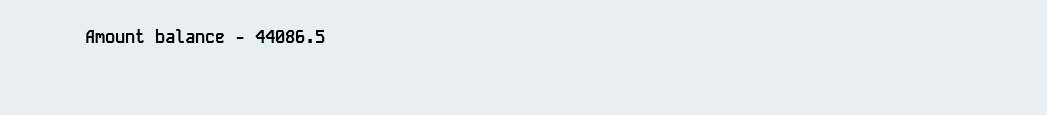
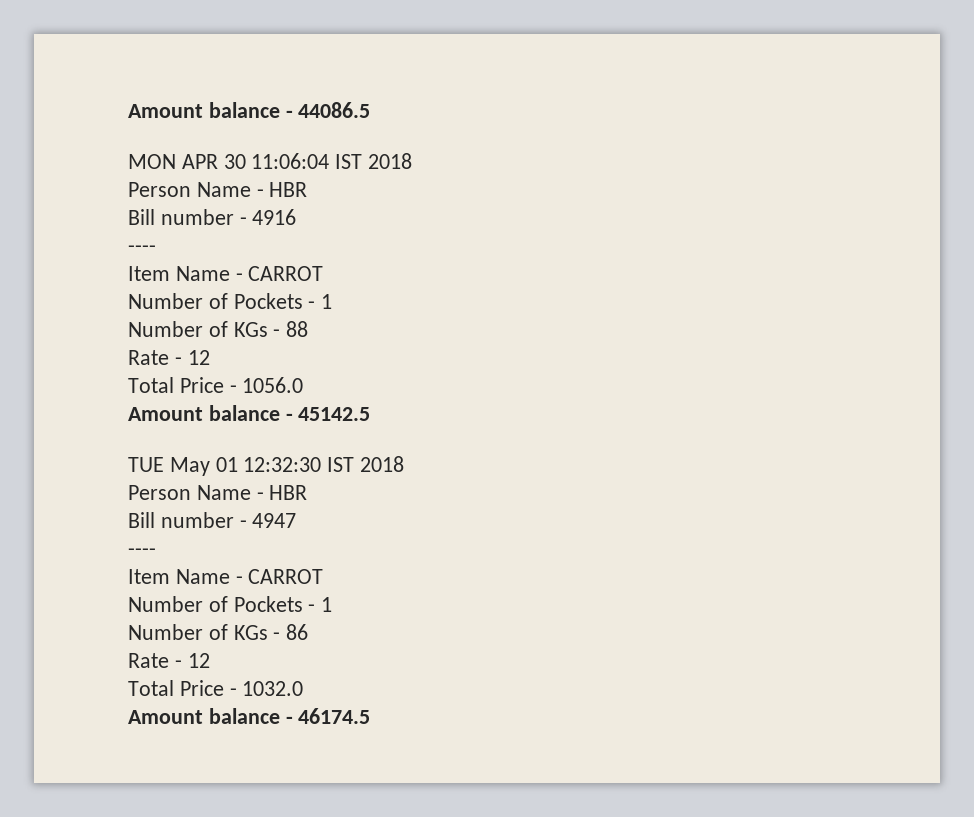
(325, 36) none -> [128,153,413,169] [128,182,308,197] [128,209,297,225] [128,245,156,253] [128,266,324,281] [128,293,333,309] [128,321,309,337] [128,350,210,365] [128,377,304,393] [128,405,371,421] [128,456,405,476] [128,485,308,500] [128,512,297,528] [128,548,156,556] [128,569,324,584] [128,596,333,612] [128,624,309,640] [128,653,210,668] [128,680,304,696] [128,708,371,724] // MON APR 30 11:06:04 IST 2018 // Person Name - HBR // Bill number - 4916 // ---- // Item Name - CARROT // Number of Pockets - 1 // Number of KGs - 88 // Rate - 12 // Total Price - 1056.0 // Amount balance - 45142.5 // TUE May 01 12:32:30 IST 2018 // Person Name - HBR // Bill number - 4947 // ---- // Item Name - CARROT // Number of Pockets - 1 // Number of KGs - 86 // Rate - 12 // Total Price - 1032.0 // Amount balance - 46174.5

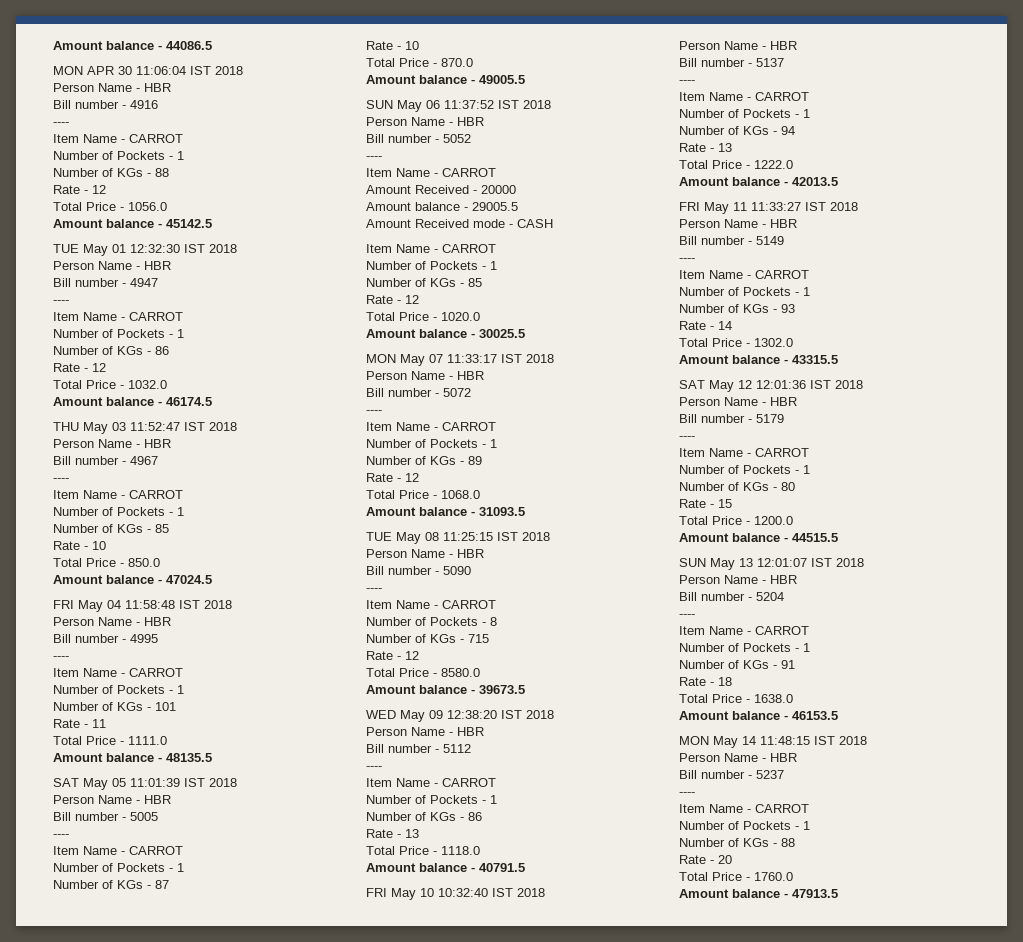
(371, 716) none -> [53,422,237,434] [53,439,171,448] [53,456,158,465] [53,478,69,482] [53,490,183,499] [53,507,184,516] [53,524,169,533] [53,541,106,550] [53,558,160,567] [53,575,212,584] [53,600,232,612] [53,617,171,626] [53,634,158,643] [53,656,69,660] [53,668,183,677] [53,685,184,694] [53,702,176,711] [53,719,106,728] [53,736,167,745] [53,753,212,762] [53,778,237,790] [53,795,171,804] [53,812,158,821] [53,834,69,838] [53,846,183,855] [53,863,184,872] [53,880,169,889] [366,41,419,50] [366,58,473,67] [366,75,525,84] [366,100,551,112] [366,117,484,126] [366,134,471,143] [366,156,382,160] [366,168,496,177] [366,185,516,194] [366,202,518,211] [366,219,553,228] [366,244,496,253] [366,261,497,270] [366,278,482,287] [366,295,419,304] [366,312,480,321] [366,329,525,338] [366,354,554,366] [366,371,484,380] [366,388,471,397] [366,410,382,414] [366,422,496,431] [366,439,497,448] [366,456,482,465] [366,473,419,482] [366,490,480,499] [366,507,525,516] [366,532,550,544] [366,549,484,558] [366,566,471,575] [366,588,382,592] [366,600,496,609] [366,617,497,626] [366,634,489,643] [366,651,419,660] [366,668,480,677] [366,685,525,694] [366,710,554,722] [366,727,484,736] [366,744,471,753] [366,766,382,770] [366,778,496,787] [366,795,497,804] [366,812,482,821] [366,829,419,838] [366,846,480,855] [366,863,525,872] [366,888,545,900] [679,41,797,50] [679,58,784,67] [679,80,695,84] [679,92,809,101] [679,109,810,118] [679,126,795,135] [679,143,732,152] [679,160,793,169] [679,177,838,186] [679,202,858,214] [679,219,797,228] [679,236,784,245] [679,258,695,262] [679,270,809,279] [679,287,810,296] [679,304,795,313] [679,321,732,330] [679,338,793,347] [679,355,838,364] [679,380,863,392] [679,397,797,406] [679,414,784,423] [679,436,695,440] [679,448,809,457] [679,465,810,474] [679,482,795,491] [679,499,732,508] [679,516,793,525] [679,533,838,542] [679,558,864,570] [679,575,797,584] [679,592,784,601] [679,614,695,618] [679,626,809,635] [679,643,810,652] [679,660,795,669] [679,677,732,686] [679,694,793,703] [679,711,838,720] [679,736,867,748] [679,753,797,762] [679,770,784,779] [679,792,695,796] [679,804,809,813] [679,821,810,830] [679,838,795,847] [679,855,732,864] [679,872,793,881] [679,889,838,898] // THU May 03 11:52:47 IST 2018 // Person Name - HBR // Bill number - 4967 // ---- // Item Name - CARROT // Number of Pockets - 1 // Number of KGs - 85 // Rate - 10 // Total Price - 850.0 // Amount balance - 47024.5 // FRI May 04 11:58:48 IST 2018 // Person Name - HBR // Bill number - 4995 // ---- // Item Name - CARROT // Number of Pockets - 1 // Number of KGs - 101 // Rate - 11 // Total Price - 1111.0 // Amount balance - 48135.5 // SAT May 05 11:01:39 IST 2018 // Person Name - HBR // Bill number - 5005 // ---- // Item Name - CARROT // Number of Pockets - 1 // Number of KGs - 87 // Rate - 10 // Total Price - 870.0 // Amount balance - 49005.5 // SUN May 06 11:37:52 IST 2018 // Person Name - HBR // Bill number - 5052 // ---- // Item Name - CARROT // Amount Received - 20000 // Amount balance - 29005.5 // Amount Received mode - CASH // Item Name - CARROT // Number of Pockets - 1 // Number of KGs - 85 // Rate - 12 // Total Price - 1020.0 // Amount balance - 30025.5 // MON May 07 11:33:17 IST 2018 // Person Name - HBR // Bill number - 5072 // ---- // Item Name - CARROT // Number of Pockets - 1 // Number of KGs - 89 // Rate - 12 // Total Price - 1068.0 // Amount balance - 31093.5 // TUE May 08 11:25:15 IST 2018 // Person Name - HBR // Bill number - 5090 // ---- // Item Name - CARROT // Number of Pockets - 8 // Number of KGs - 715 // Rate - 12 // Total Price - 8580.0 // Amount balance - 39673.5 // WED May 09 12:38:20 IST 2018 // Person Name - HBR // Bill number - 5112 // ---- // Item Name - CARROT // Number of Pockets - 1 // Number of KGs - 86 // Rate - 13 // Total Price - 1118.0 // Amount balance - 40791.5 // FRI May 10 10:32:40 IST 2018 // Person Name - HBR // Bill number - 5137 // ---- // Item Name - CARROT // Number of Pockets - 1 // Number of KGs - 94 // Rate - 13 // Total Price - 1222.0 // Amount balance - 42013.5 // FRI May 11 11:33:27 IST 2018 // Person Name - HBR // Bill number - 5149 // ---- // Item Name - CARROT // Number of Pockets - 1 // Number of KGs - 93 // Rate - 14 // Total Price - 1302.0 // Amount balance - 43315.5 // SAT May 12 12:01:36 IST 2018 // Person Name - HBR // Bill number - 5179 // ---- // Item Name - CARROT // Number of Pockets - 1 // Number of KGs - 80 // Rate - 15 // Total Price - 1200.0 // Amount balance - 44515.5 // SUN May 13 12:01:07 IST 2018 // Person Name - HBR // Bill number - 5204 // ---- // Item Name - CARROT // Number of Pockets - 1 // Number of KGs - 91 // Rate - 18 // Total Price - 1638.0 // Amount balance - 46153.5 // MON May 14 11:48:15 IST 2018 // Person Name - HBR // Bill number - 5237 // ---- // Item Name - CARROT // Number of Pockets - 1 // Number of KGs - 88 // Rate - 20 // Total Price - 1760.0 // Amount balance - 47913.5

